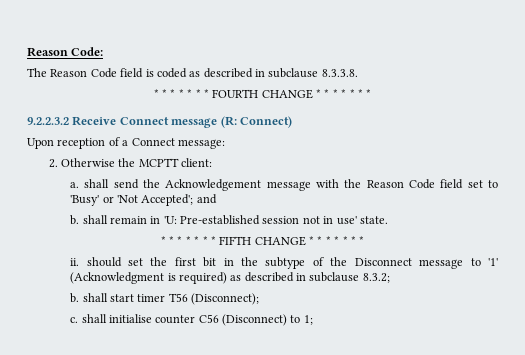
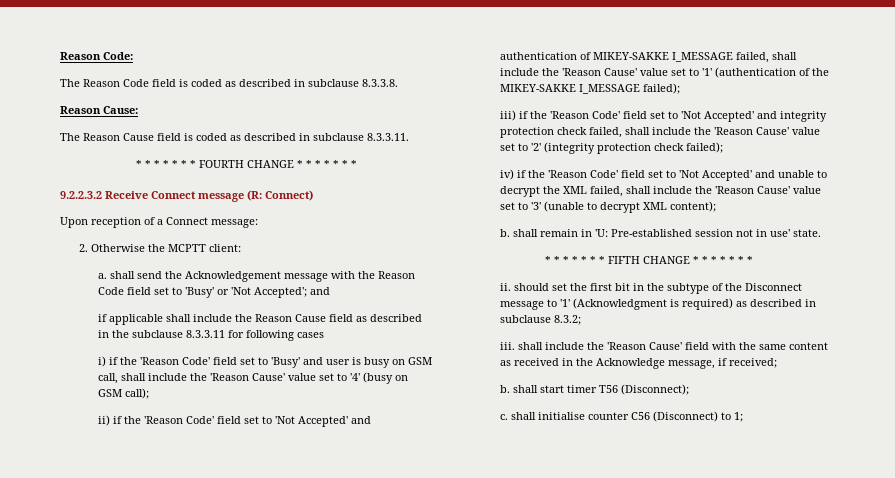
(358, 73) none -> [60,106,138,114] [60,133,409,141] // Reason Cause: // The Reason Cause field is coded as described in subclause 8.3.3.11.
(217, 199) none -> [98,314,423,325] [98,330,325,341] [98,356,433,368] [98,372,409,384] [98,388,150,399] [98,415,372,427] [500,52,798,63] [500,67,830,78] [500,83,681,94] [500,110,828,122] [500,127,821,138] [500,142,724,154] [500,169,828,181] [500,186,822,197] [500,201,717,213] // if applicable shall include the Reason Cause field as described in the subclause 8.3.3.11 for following cases // i) if the 'Reason Code' field set to 'Busy' and user is busy on GSM call, shall include the 'Reason Cause' value set to '4' (busy on GSM call); // ii) if the 'Reason Code' field set to 'Not Accepted' and authentication of MIKEY-SAKKE I_MESSAGE failed, shall include the 'Reason Cause' value set to '1' (authentication of the MIKEY-SAKKE I_MESSAGE failed); // iii) if the 'Reason Code' field set to 'Not Accepted' and integrity protection check failed, shall include the 'Reason Cause' value set to '2' (integrity protection check failed); // iv) if the 'Reason Code' field set to 'Not Accepted' and unable to decrypt the XML failed, shall include the 'Reason Cause' value set to '3' (unable to decrypt XML content);
(390, 278) none -> [500,342,829,350] [500,358,778,369] // iii. shall include the 'Reason Cause' field with the same content as received in the Acknowledge message, if received;

